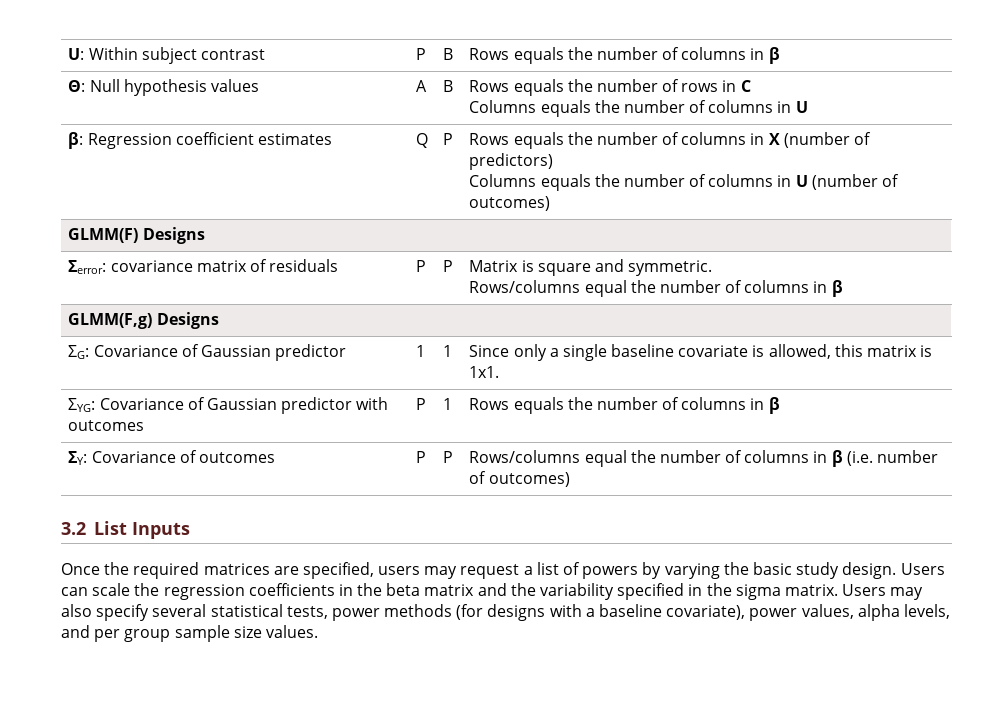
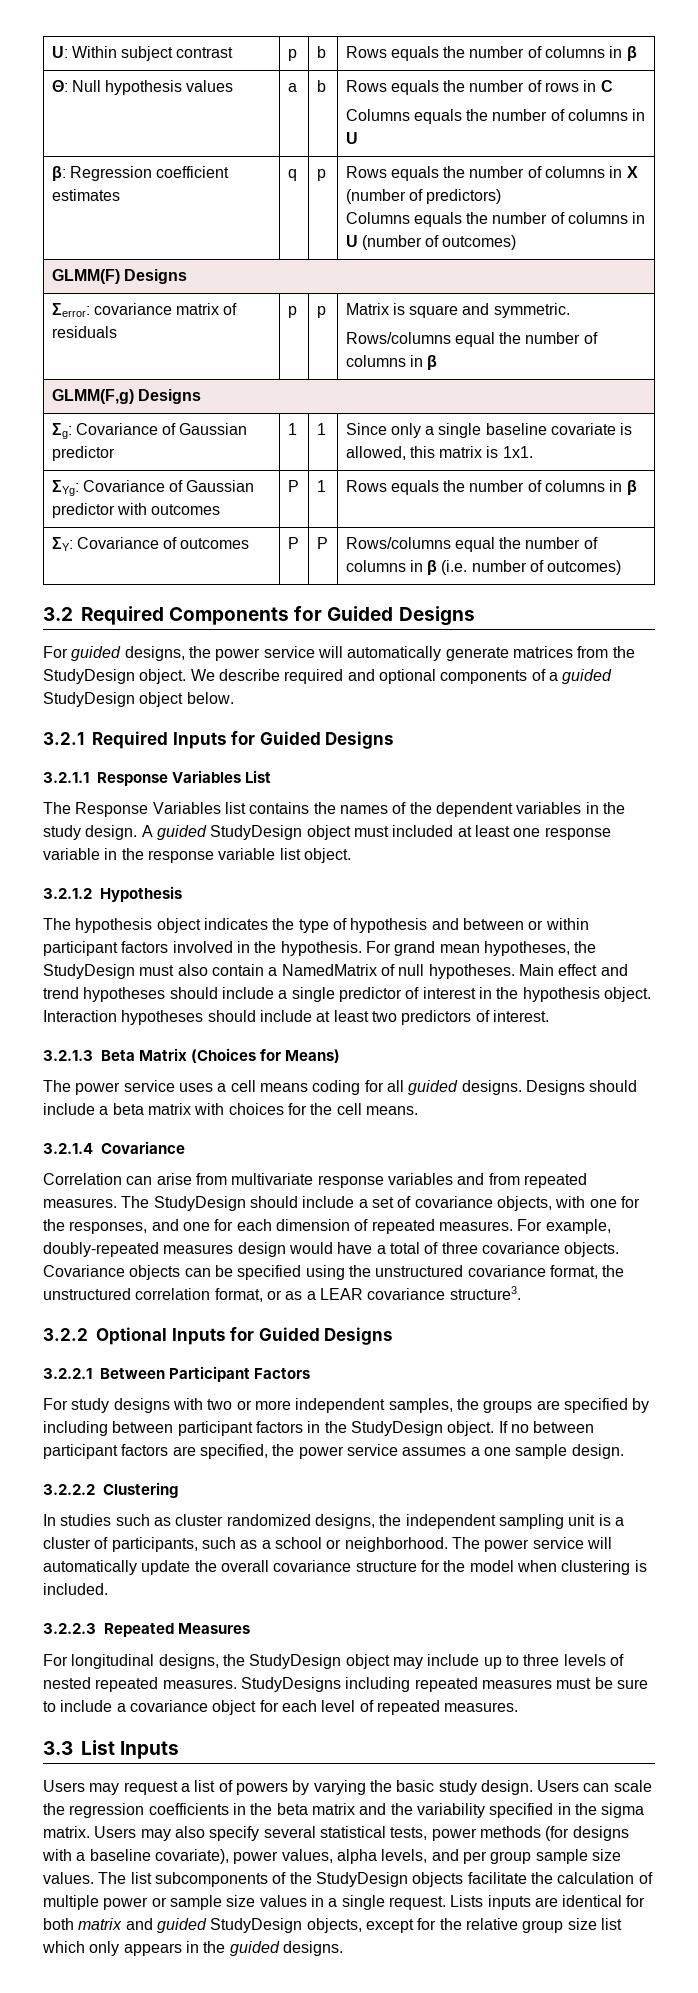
[416,48,427,60] [443,48,454,60] P | B -> [287,49,297,61] [316,46,326,58] p | b
[416,80,428,92] [443,80,454,92] A | B -> [287,83,297,92] [316,80,326,92] a | b
[416,133,429,148] [443,133,454,145] Q | P -> [287,169,297,181] [316,169,326,181] q | p
[416,260,427,272] [443,260,454,272] P | P -> [287,306,297,318] [316,306,326,318] p | p
[68,345,90,359] ΣG: -> [51,423,72,439] Σg:
[68,398,96,412] ΣYG: -> [51,480,79,496] ΣYg:
[93,521,190,539] [61,562,421,579] List Inputs // Once the required matrices are specified, users -> [81,606,475,626] [43,646,635,661] [43,669,613,684] [43,692,234,707] [43,731,395,749] [43,770,272,786] [43,802,625,817] [43,825,611,840] [43,848,351,863] [43,886,182,902] [43,918,589,933] [43,941,597,956] [43,964,628,979] [43,987,651,1002] [43,1010,549,1025] [43,1048,341,1063] [43,1080,638,1095] [43,1103,418,1115] [43,1141,185,1154] [43,1173,587,1188] [43,1196,640,1211] [43,1219,611,1234] [43,1242,620,1257] [43,1265,625,1280] [43,1286,521,1302] [43,1327,394,1345] [43,1366,311,1382] [43,1398,650,1413] [43,1421,595,1436] [43,1444,624,1459] [43,1482,178,1498] [43,1514,624,1529] [43,1537,612,1552] [43,1560,647,1575] [43,1583,108,1595] [43,1623,251,1637] [43,1654,624,1669] [43,1677,648,1692] [43,1700,519,1715] [43,1740,180,1759] [43,1780,85,1792] Required Components for Guided Designs // For guided designs, the power service will automatically generate matrices from the StudyDesign object. We describe required and optional components of a guided StudyDesign object below. // 3.2.1 Required Inputs for Guided Designs // 3.2.1.1 Response Variables List // The Response Variables list contains the names of the dependent variables in the study design. A guided StudyDesign object must included at least one response variable in the response variable list object. // 3.2.1.2 Hypothesis // The hypothesis object indicates the type of hypothesis and between or within participant factors involved in the hypothesis. For grand mean hypotheses, the StudyDesign must also contain a NamedMatrix of null hypotheses. Main effect and trend hypotheses should include a single predictor of interest in the hypothesis object. Interaction hypotheses should include at least two predictors of interest. // 3.2.1.3 Beta Matrix (Choices for Means) // The power service uses a cell means coding for all guided designs. Designs should include a beta matrix with choices for the cell means. // 3.2.1.4 Covariance // Correlation can arise from multivariate response variables and from repeated measures. The StudyDesign should include a set of covariance objects, with one for the responses, and one for each dimension of repeated measures. For example, doubly-repeated measures design would have a total of three covariance objects. Covariance objects can be specified using the unstructured covariance format, the unstructured correlation format, or as a LEAR covariance structure3. // 3.2.2 Optional Inputs for Guided Designs // 3.2.2.1 Between Participant Factors // For study designs with two or more independent samples, the groups are specified by including between participant factors in the StudyDesign object. If no between participant factors are specified, the power service assumes a one sample design. // 3.2.2.2 Clustering // In studies such as cluster randomized designs, the independent sampling unit is a cluster of participants, such as a school or neighborhood. The power service will automatically update the overall covariance structure for the model when clustering is included. // 3.2.2.3 Repeated Measures // For longitudinal designs, the StudyDesign object may include up to three levels of nested repeated measures. StudyDesigns including repeated measures must be sure to include a covariance object for each level of repeated measures. // 3.3 List Inputs // Users
(318, 631) none -> [98,1872,653,1887] [43,1895,646,1910] [43,1918,622,1933] [42,1941,343,1956] The list subcomponents of the StudyDesign objects facilitate the calculation of multiple power or sample size values in a single request. Lists inputs are identical for both matrix and guided StudyDesign objects, except for the relative group size list which only appears in the guided designs.

